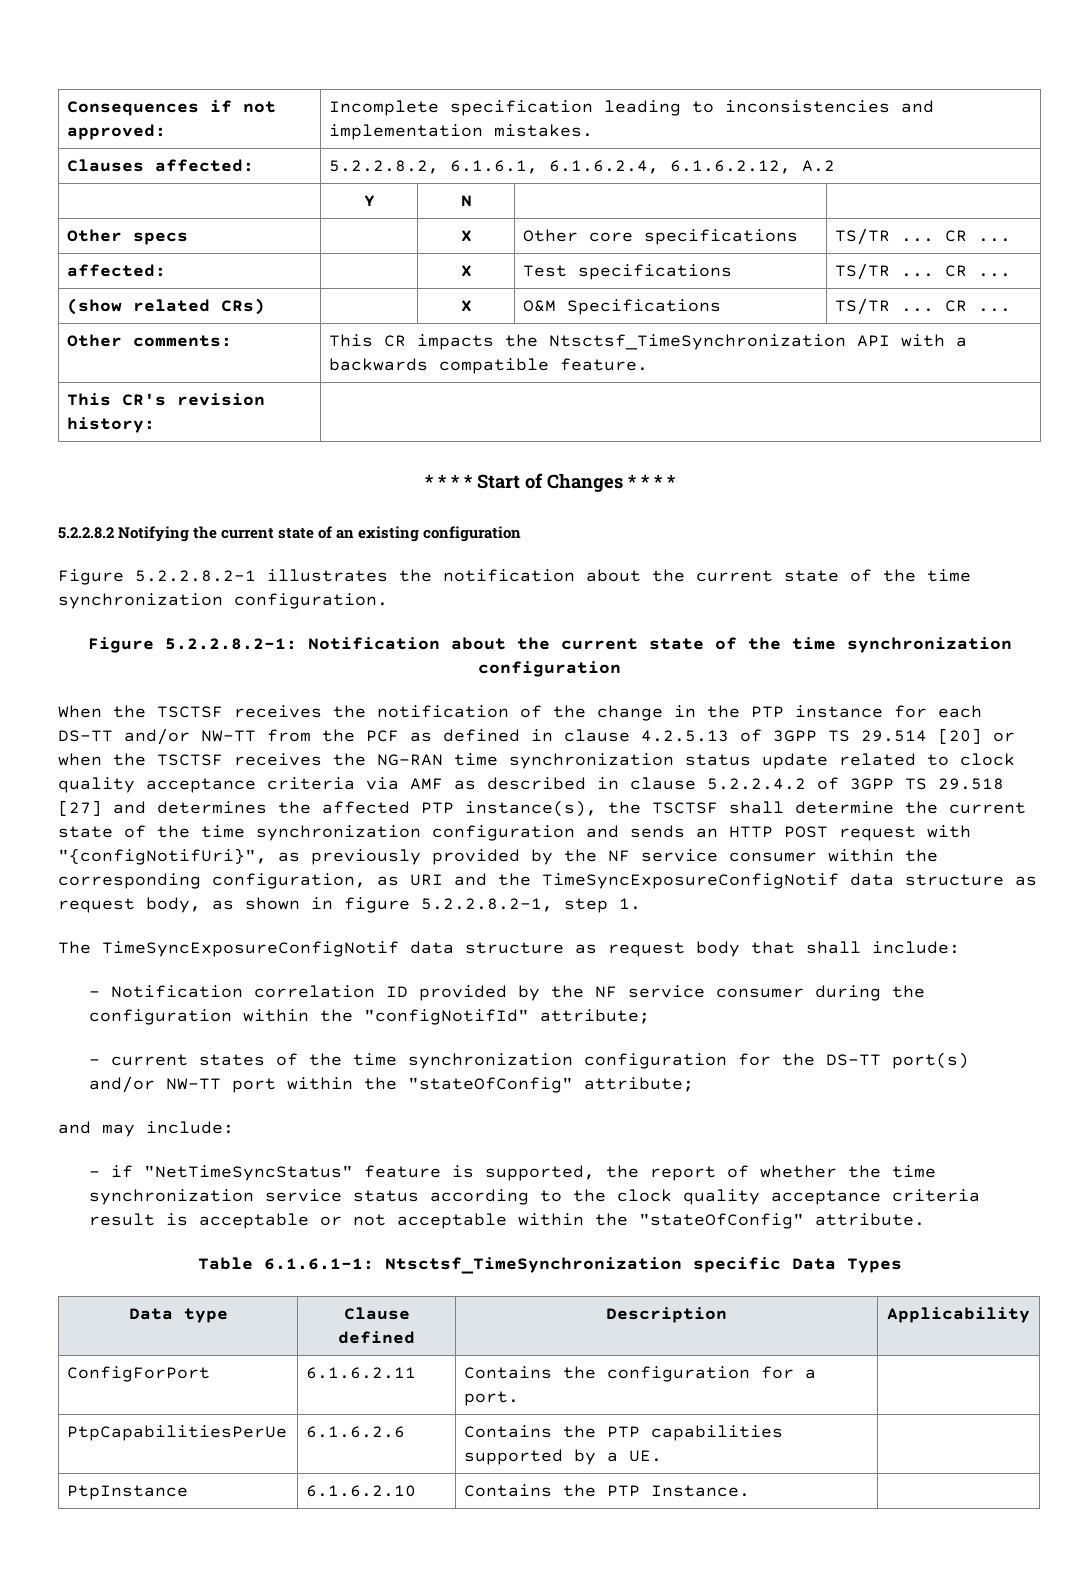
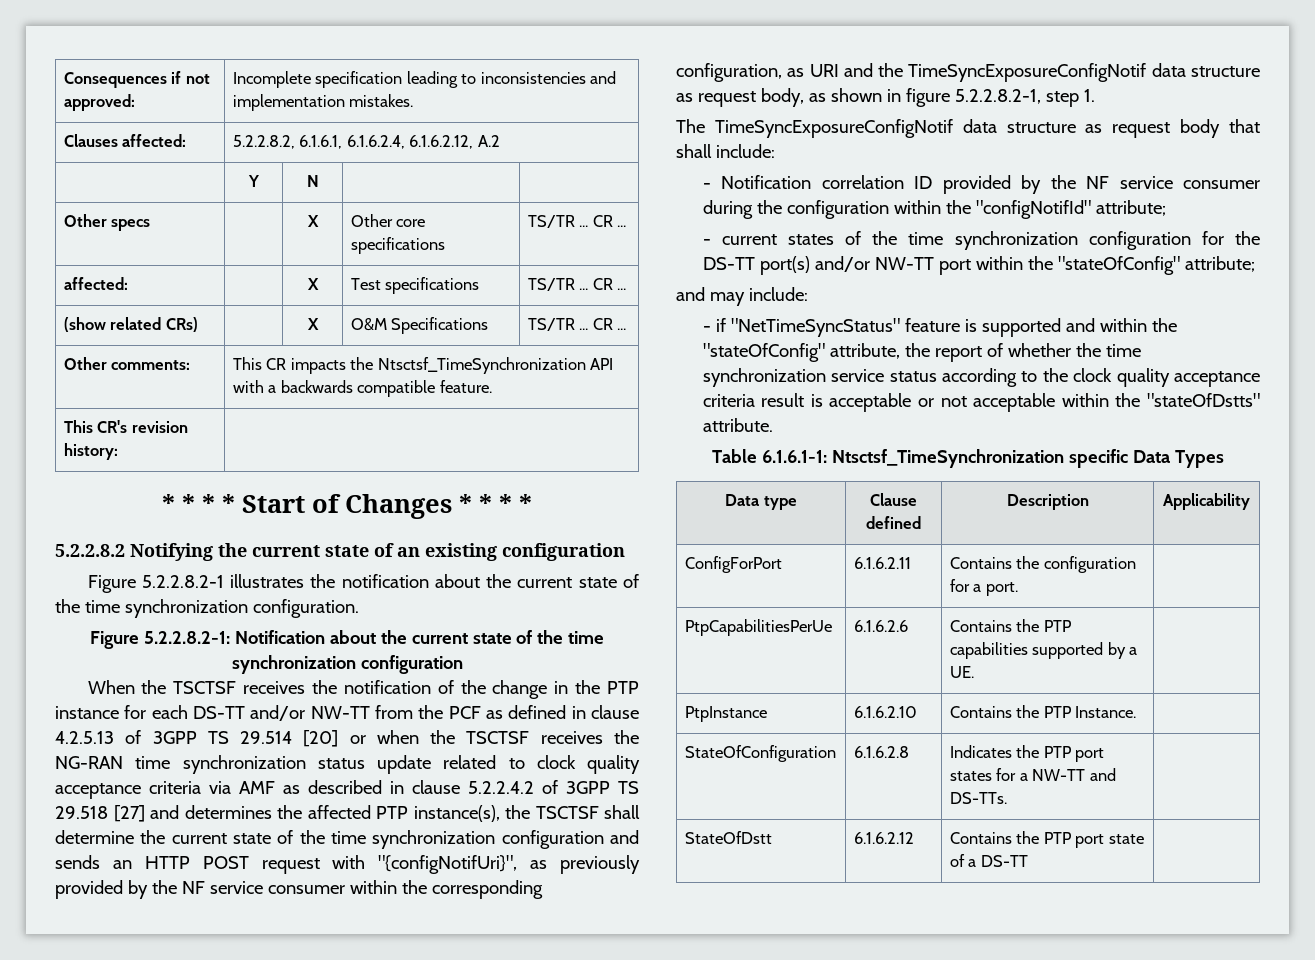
[485,1165,596,1181] supported, -> [981,318,1177,337] [702,343,900,362] supported and within the "stateOfConfig" attribute,
[639,1213,805,1229] "stateOfConfig" -> [1147,393,1260,407] "stateOfDstts"
(751, 1491) none -> [684,745,836,762] [853,746,909,758] [949,745,1105,762] [949,768,1116,781] [949,792,1007,804] [684,831,772,844] [853,832,914,844] [949,831,1144,848] [949,854,1028,867] // StateOfConfiguration | 6.1.6.2.8 | Indicates the PTP port states for a NW-TT and DS-TTs. | // StateOfDstt | 6.1.6.2.12 | Contains the PTP port state of a DS-TT |

